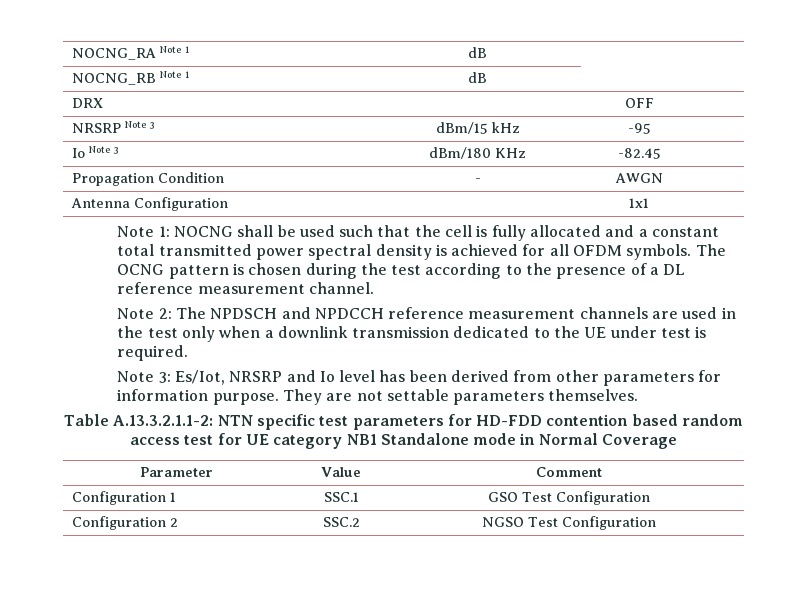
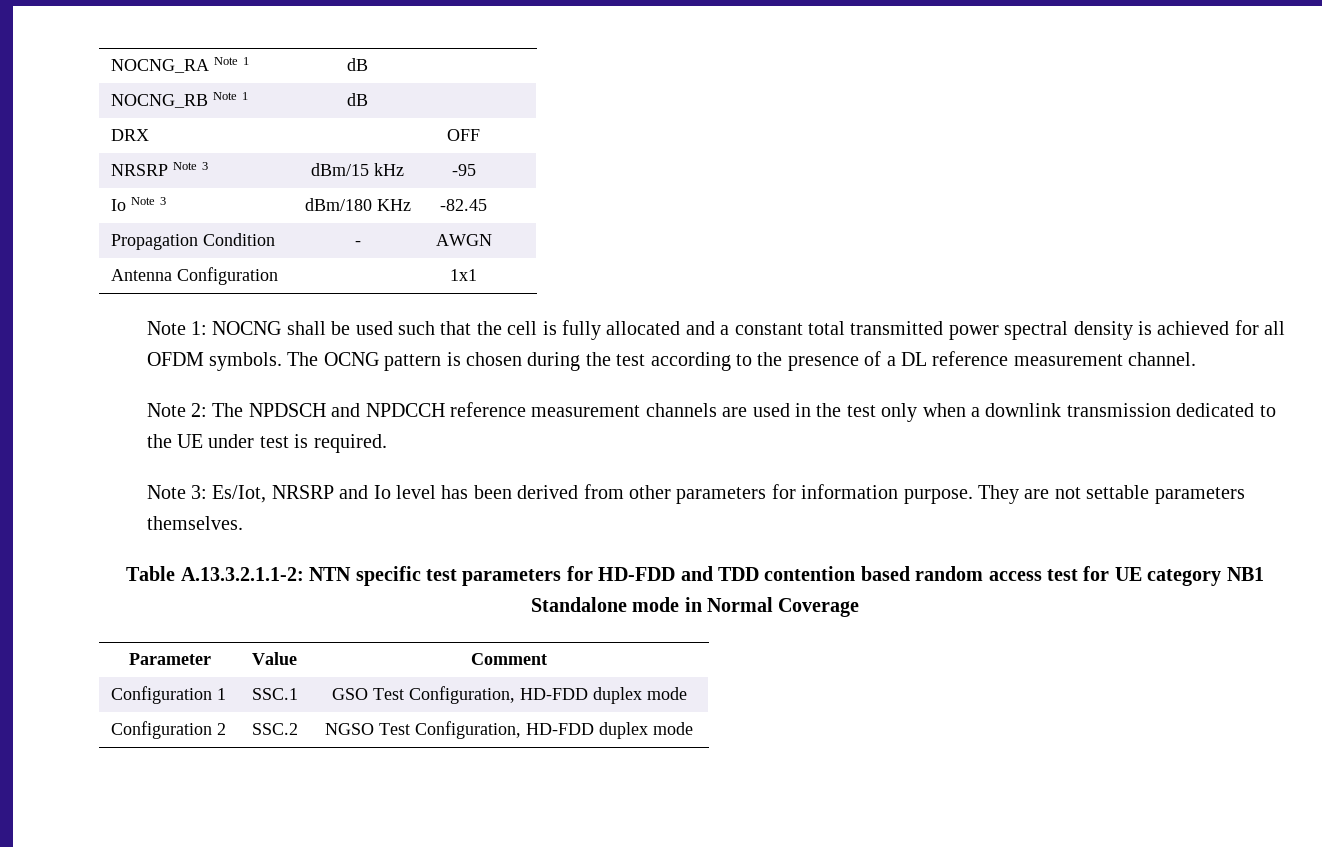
(543, 420) none -> [680,566,759,581] and TDD
[555,491,650,505] Configuration -> [408,686,687,704] Configuration, HD-FDD duplex mode
[561,516,656,530] Configuration -> [415,721,693,739] Configuration, HD-FDD duplex mode

